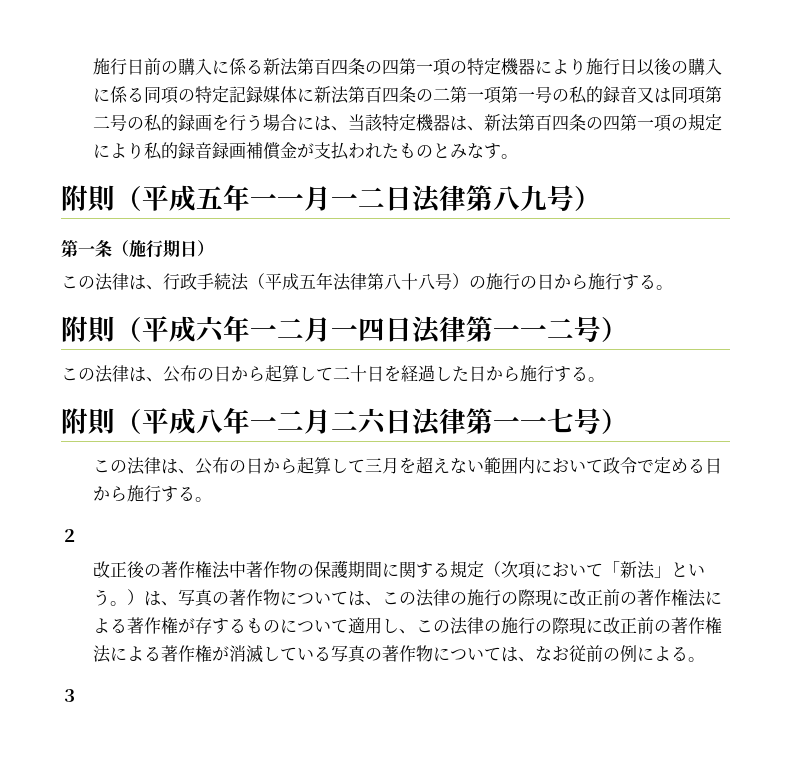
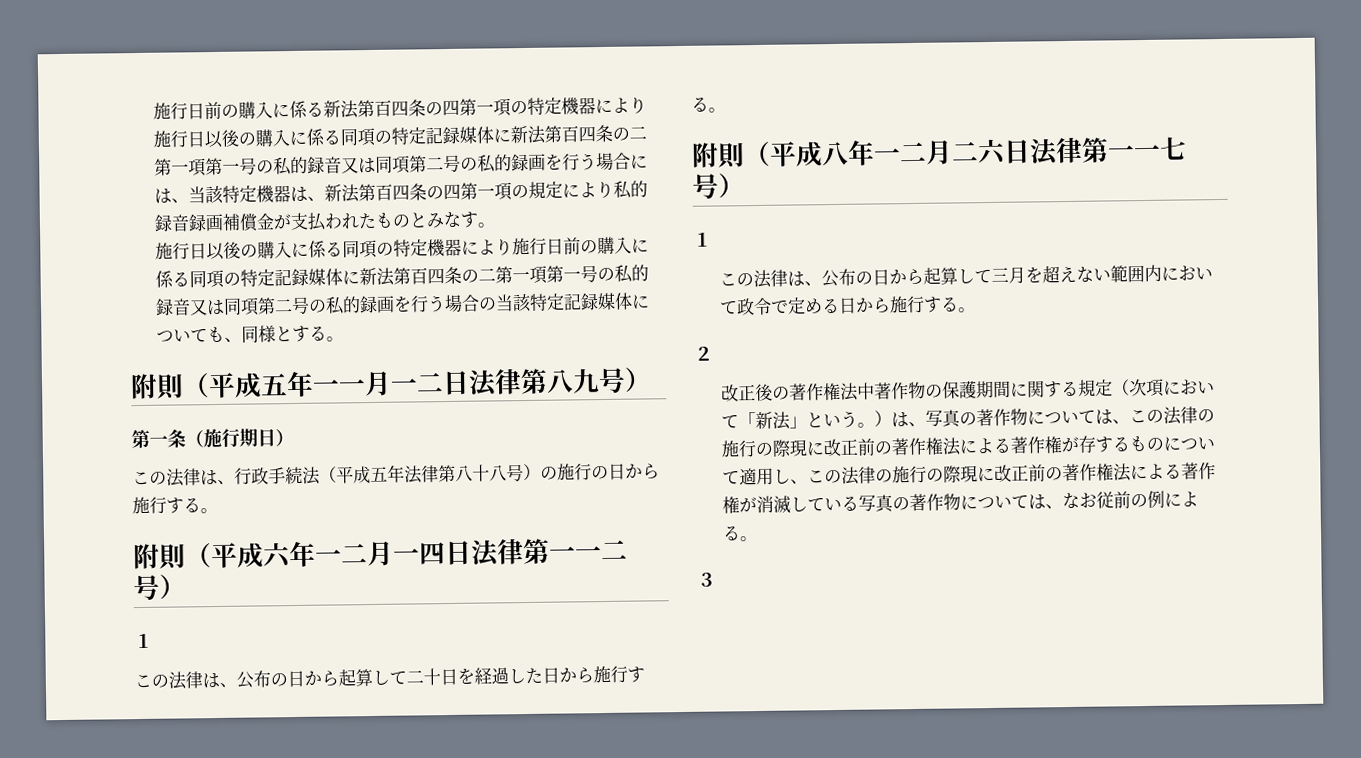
(519, 156) none -> [155,236,650,261] [155,264,650,289] [155,292,651,316] [156,325,345,343] // 施行日以後の購入に係る同項の特定機器により施行日前の購入に係る同項の特定記録媒体に新法第百四条の二第一項第一号の私的録音又は同項第二号の私的録画を行う場合の当該特定記録媒体についても、同様とする。
(628, 329) none -> [134,633,153,649] // １
(628, 421) none -> [693,232,712,247] // １

